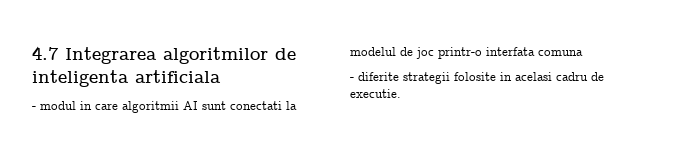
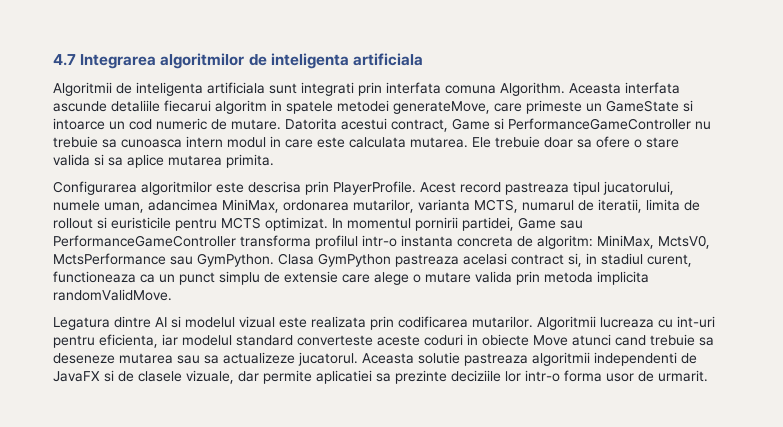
[32,101,297,113] [350,47,583,59] [350,72,604,84] [350,89,401,98] - modul in care algoritmii AI sunt conectati la modelul de joc printr-o interfata comuna // - diferite strategii folosite in acelasi cadru de executie. -> [53,82,680,96] [53,100,693,114] [53,118,711,132] [53,136,679,148] [53,154,274,168] [53,181,674,195] [53,199,700,213] [53,217,583,231] [53,235,710,249] [53,253,692,267] [53,271,649,285] [53,289,172,301] [53,316,715,330] [53,334,714,348] [53,352,697,366] [53,370,708,384] Algoritmii de inteligenta artificiala sunt integrati prin interfata comuna Algorithm. Aceasta interfata ascunde detaliile fiecarui algoritm in spatele metodei generateMove, care primeste un GameState si intoarce un cod numeric de mutare. Datorita acestui contract, Game si PerformanceGameController nu trebuie sa cunoasca intern modul in care este calculata mutarea. Ele trebuie doar sa ofere o stare valida si sa aplice mutarea primita. // Configurarea algoritmilor este descrisa prin PlayerProfile. Acest record pastreaza tipul jucatorului, numele uman, adancimea MiniMax, ordonarea mutarilor, varianta MCTS, numarul de iteratii, limita de rollout si euristicile pentru MCTS optimizat. In momentul pornirii partidei, Game sau PerformanceGameController transforma profilul intr-o instanta concreta de algoritm: MiniMax, MctsV0, MctsPerformance sau GymPython. Clasa GymPython pastreaza acelasi contract si, in stadiul curent, functioneaza ca un punct simplu de extensie care alege o mutare valida prin metoda implicita randomValidMove. // Legatura dintre AI si modelul vizual este realizata prin codificarea mutarilor. Algoritmii lucreaza cu int-uri pentru eficienta, iar modelul standard converteste aceste coduri in obiecte Move atunci cand trebuie sa deseneze mutarea sau sa actualizeze jucatorul. Aceasta solutie pastreaza algoritmii independenti de JavaFX si de clasele vizuale, dar permite aplicatiei sa prezinte deciziile lor intr-o forma usor de urmarit.

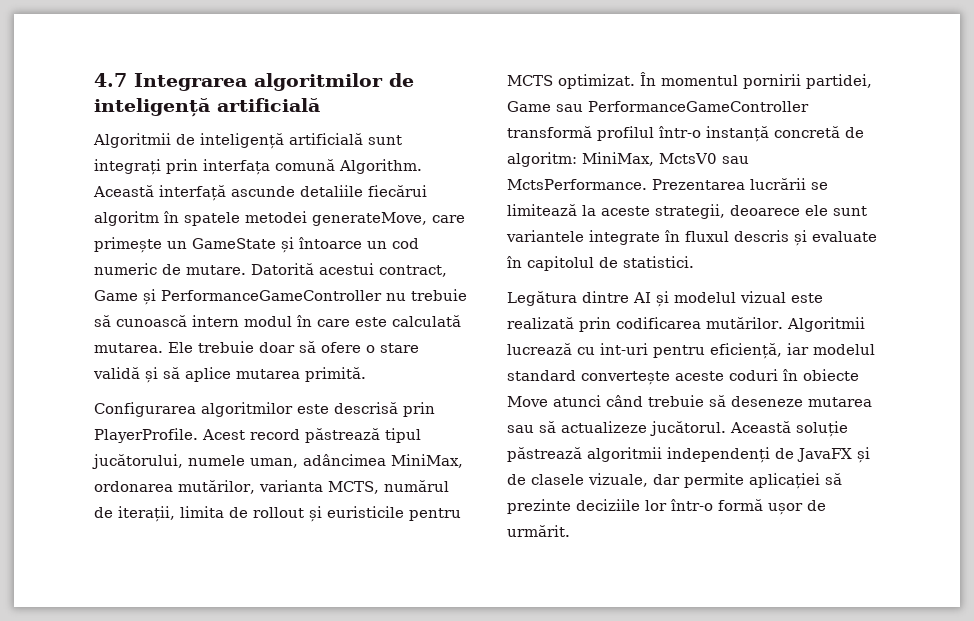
[270,53,423,69] inteligenta artificiala -> [94,98,320,117] inteligență artificială
[136,82,680,96] [53,100,282,114] inteligenta artificiala sunt integrati prin interfata comuna Algorithm. Aceasta interfata ascunde detaliile fiecarui algoritm in -> [200,133,402,149] [94,159,422,175] [93,185,427,201] [94,211,179,226] inteligență artificială sunt integrați prin interfața comună Algorithm. Această interfață ascunde detaliile fiecărui algoritm în
[526,100,582,114] primeste -> [94,237,162,253] primește
[683,100,693,112] [53,118,105,130] si intoarce -> [281,237,362,253] și întoarce
[285,118,337,130] Datorita -> [251,263,314,275] Datorită
[494,118,504,130] si -> [143,289,156,305] și
[102,139,182,148] sa cunoasca -> [94,315,187,327] să cunoască
[270,136,281,147] in -> [297,315,312,327] în
[349,137,406,148] calculata -> [392,315,461,327] calculată
[577,139,592,148] sa -> [299,341,316,353] să
[53,154,123,166] valida si sa -> [93,367,180,383] validă și să
[226,154,274,168] primita. -> [305,367,366,382] primită.
[248,181,301,193] descrisa -> [334,402,398,414] descrisă
[505,181,674,195] pastreaza tipul jucatorului, -> [305,428,421,443] [92,454,183,469] păstrează tipul jucătorului,
[148,199,218,211] adancimea -> [303,454,386,466] adâncimea
[353,199,414,213] mutarilor, -> [178,480,255,494] mutărilor,
[522,199,642,213] numarul de iteratii, -> [383,480,449,492] [94,506,175,522] numărul de iterații,
[97,217,107,229] si -> [309,506,322,522] și
[332,218,343,228] In -> [640,72,656,86] În
[240,235,710,249] [53,253,692,267] [53,271,649,285] [53,289,172,301] [53,317,110,330] transforma profilul intr-o instanta concreta de algoritm: MiniMax, MctsV0, MctsPerformance sau GymPython. Clasa GymPython pastreaza acelasi contract si, in stadiul curent, functioneaza ca un punct simplu de extensie care alege o mutare valida prin metoda implicita randomValidMove. // Legatura -> [507,126,864,142] [507,152,749,167] [507,178,828,190] [507,204,867,219] [506,230,877,246] [507,256,694,271] [507,291,577,306] transformă profilul într-o instanță concretă de algoritm: MiniMax, MctsV0 sau MctsPerformance. Prezentarea lucrării se limitează la aceste strategii, deoarece ele sunt variantele integrate în fluxul descris și evaluate în capitolul de statistici. // Legătura
[171,316,181,328] si -> [656,291,669,307] și
[311,316,366,328] realizata -> [507,317,574,329] realizată
[472,316,654,330] mutarilor. Algoritmii lucreaza -> [706,317,865,332] [507,343,572,355] mutărilor. Algoritmii lucrează
[99,334,158,348] eficienta, -> [710,343,782,359] eficiență,
[297,335,373,346] converteste -> [581,371,670,385] convertește
[467,334,478,345] in -> [783,369,798,381] în
[615,334,714,346] [53,352,677,366] cand trebuie sa deseneze mutarea sau sa actualizeze jucatorul. Aceasta solutie pastreaza algoritmii independenti -> [606,395,872,407] [507,421,848,437] [507,447,770,463] când trebuie să deseneze mutarea sau să actualizeze jucătorul. Această soluție păstrează algoritmii independenți
[104,370,114,382] si -> [857,447,870,463] și
[316,370,391,384] aplicatiei sa -> [749,473,842,489] aplicației să
[525,370,708,382] intr-o forma usor de urmarit. -> [671,499,826,515] [507,525,570,537] într-o formă ușor de urmărit.

